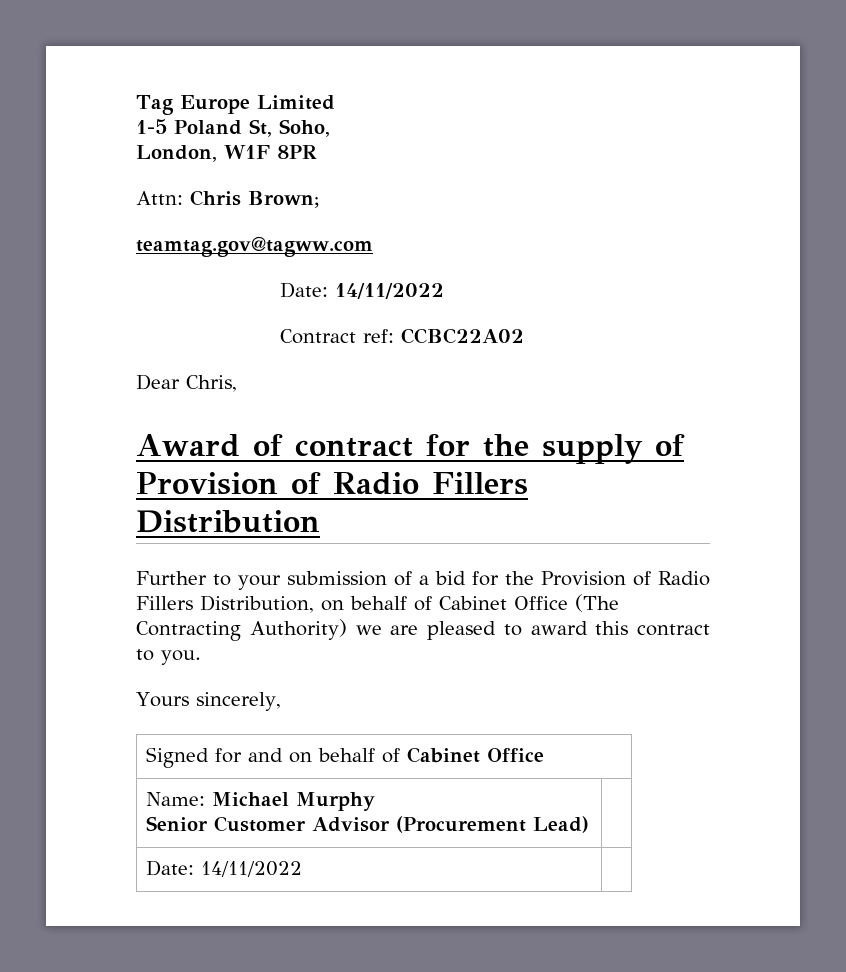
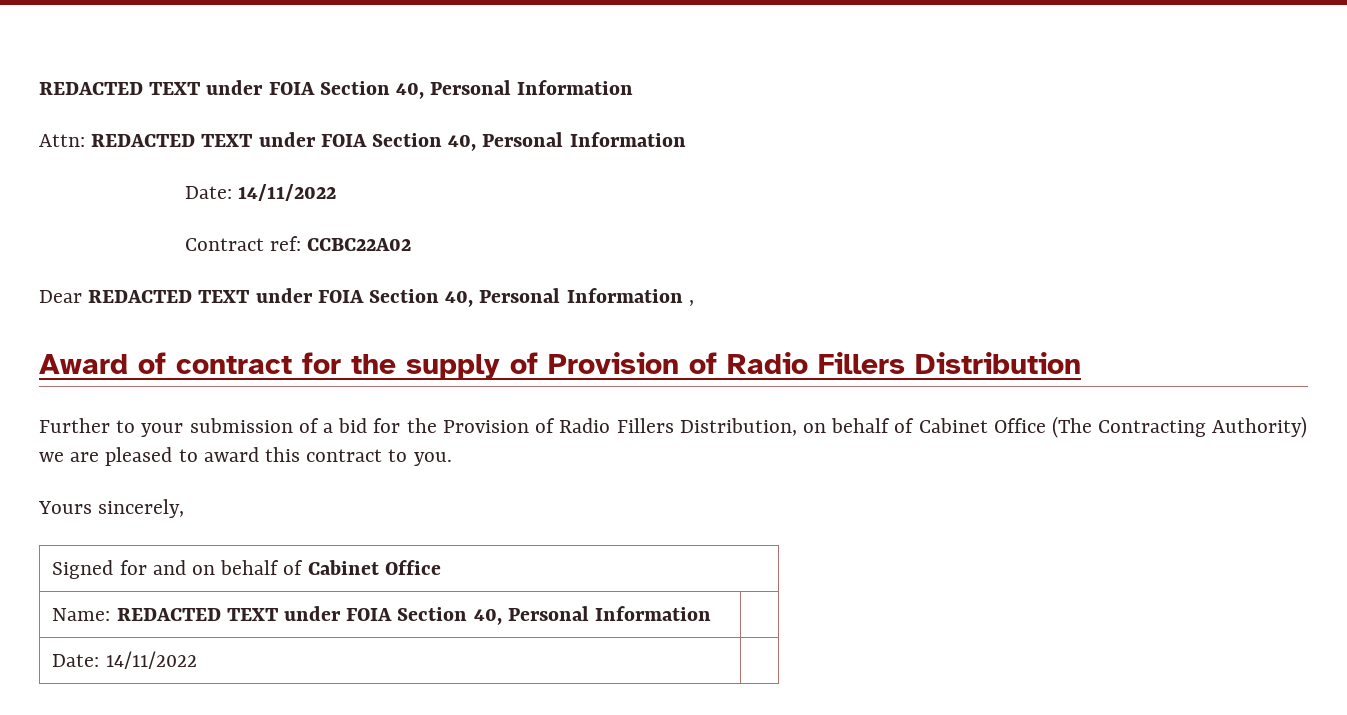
[136,95,335,115] [136,119,330,137] [136,145,317,162] [136,190,319,208] [136,236,373,257] Tag Europe Limited // 1-5 Poland St, Soho, // London, W1F 8PR // Attn: Chris Brown; // teamtag.gov@tagww.com -> [39,80,634,99] [39,132,686,151] REDACTED TEXT under FOIA Section 40, Personal Information // Attn: REDACTED TEXT under FOIA Section 40, Personal Information
[186,375,237,392] Chris, -> [88,288,694,307] REDACTED TEXT under FOIA Section 40, Personal Information ,
[212,792,376,811] [146,816,590,833] Michael Murphy // Senior Customer Advisor (Procurement Lead) -> [116,606,712,625] REDACTED TEXT under FOIA Section 40, Personal Information

